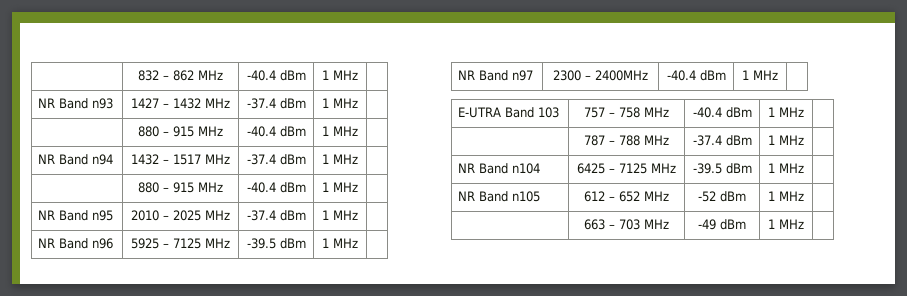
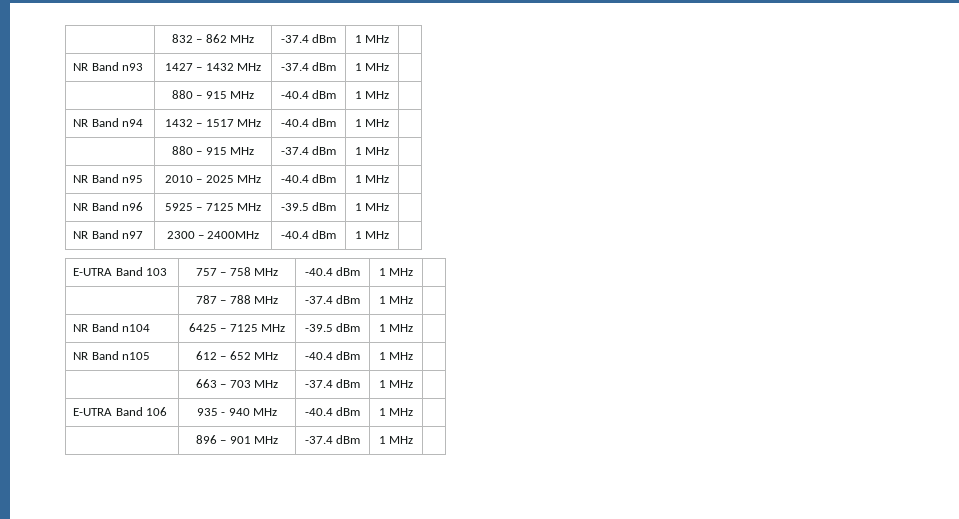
[246,70,276,81] -40.4 -> [280,35,309,43] -37.4
[246,154,306,165] [322,154,358,164] [138,182,223,193] [246,182,276,193] -37.4 dBm | 1 MHz | // | 880 – 915 MHz | -40.4 -> [280,118,337,127] [354,119,390,127] [171,146,255,155] [280,147,309,155] -40.4 dBm | 1 MHz | // | 880 – 915 MHz | -37.4
[246,210,276,221] -37.4 -> [280,175,309,183] -40.4
[698,191,716,202] -52 -> [304,352,333,360] -40.4
[698,219,746,230] [768,219,804,229] -49 dBm | 1 MHz | -> [304,379,361,388] [378,380,414,388] [73,407,168,416] [196,408,278,416] [304,407,361,416] [378,408,414,416] [195,435,279,444] [304,435,361,444] [378,436,414,444] -37.4 dBm | 1 MHz | // E-UTRA Band 106 | 935 - 940 MHz | -40.4 dBm | 1 MHz | // | 896 – 901 MHz | -37.4 dBm | 1 MHz |

